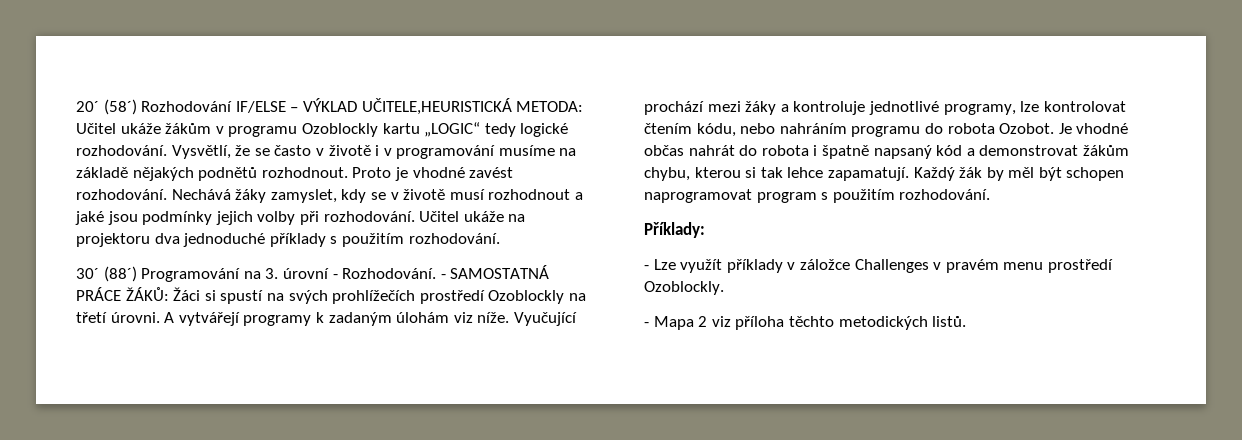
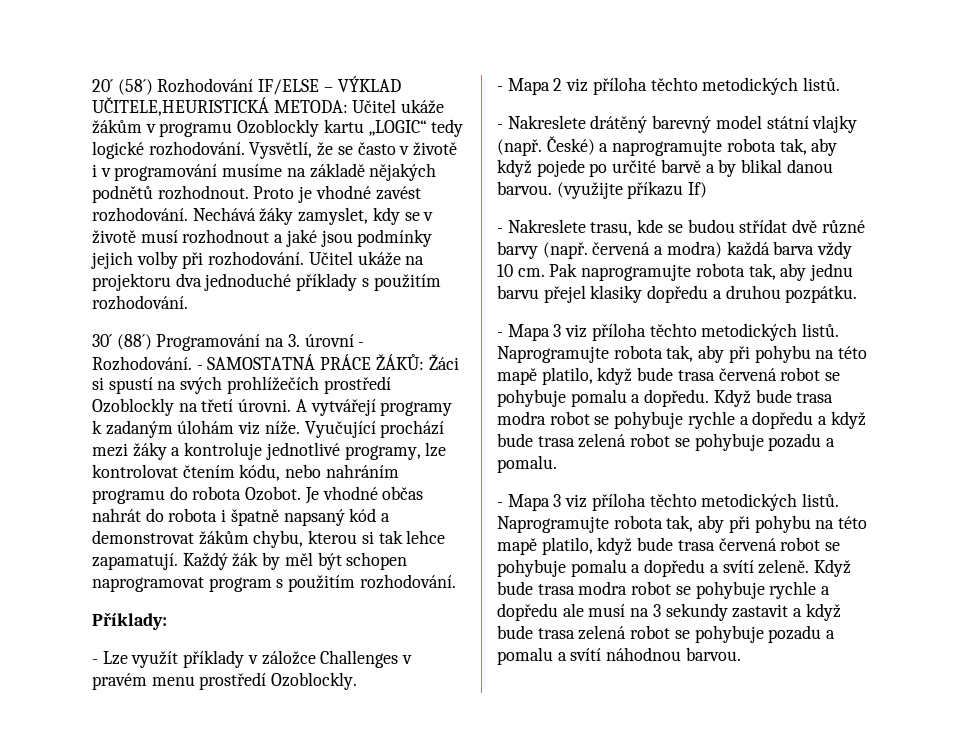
(967, 321) none -> [497,115,858,133] [497,136,838,156] [497,159,833,177] [497,181,708,199] [497,219,865,236] [497,241,853,259] [497,263,854,281] [497,285,858,303] [497,323,840,341] [497,345,868,363] [497,367,841,385] [497,389,834,407] [497,411,866,429] [497,433,836,451] [497,455,557,473] [497,493,840,511] [497,515,868,533] [497,537,841,555] [497,559,852,577] [497,581,831,599] [497,603,841,621] [497,625,836,643] [497,647,741,665] // - Nakreslete drátěný barevný model státní vlajky (např. České) a naprogramujte robota tak, aby když pojede po určité barvě a by blikal danou barvou. (využijte příkazu If) // - Nakreslete trasu, kde se budou střídat dvě různé barvy (např. červená a modra) každá barva vždy 10 cm. Pak naprogramujte robota tak, aby jednu barvu přejel klasiky dopředu a druhou pozpátku. // - Mapa 3 viz příloha těchto metodických listů. Naprogramujte robota tak, aby při pohybu na této mapě platilo, když bude trasa červená robot se pohybuje pomalu a dopředu. Když bude trasa modra robot se pohybuje rychle a dopředu a když bude trasa zelená robot se pohybuje pozadu a pomalu. // - Mapa 3 viz příloha těchto metodických listů. Naprogramujte robota tak, aby při pohybu na této mapě platilo, když bude trasa červená robot se pohybuje pomalu a dopředu a svítí zeleně. Když bude trasa modra robot se pohybuje rychle a dopředu ale musí na 3 sekundy zastavit a když bude trasa zelená robot se pohybuje pozadu a pomalu a svítí náhodnou barvou.

